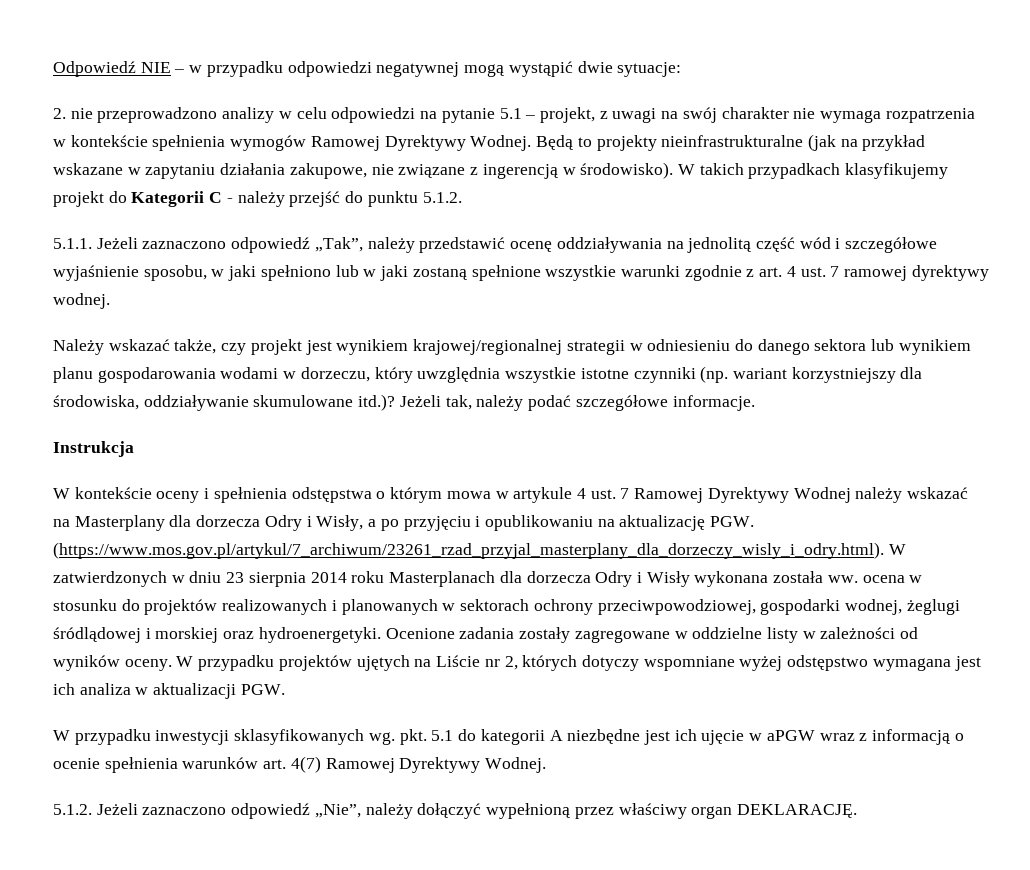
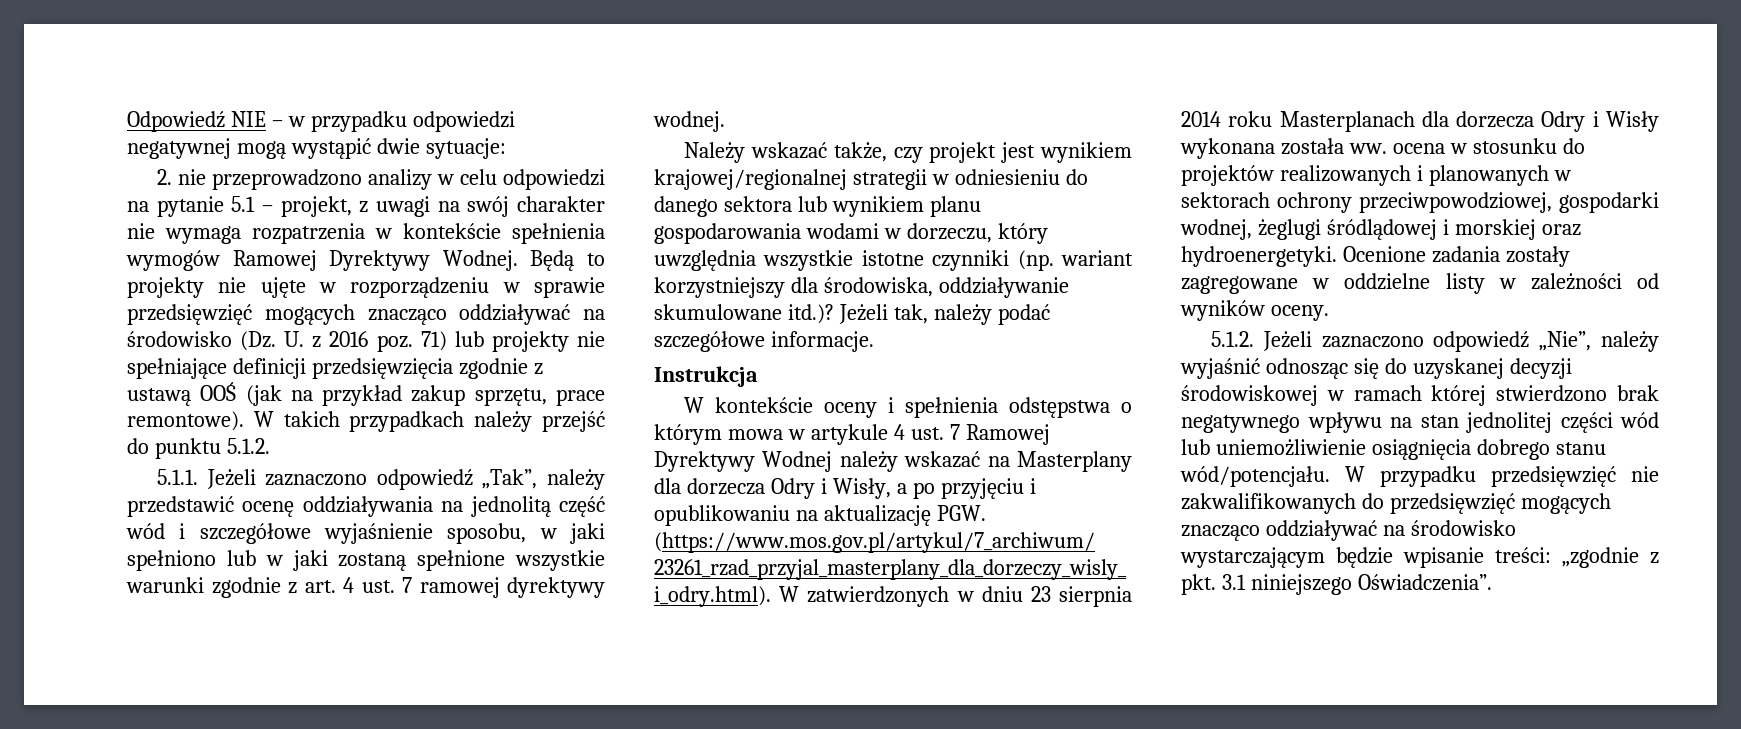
[661,134,926,151] [53,162,949,179] [53,191,233,207] nieinfrastrukturalne (jak na przykład wskazane w zapytaniu działania zakupowe, nie związane z ingerencją w środowisko). W takich przypadkach klasyfikujemy projekt do Kategorii C - -> [218,277,605,298] [127,304,605,325] [127,331,605,352] [127,358,543,379] [127,382,605,406] [127,411,465,432] nie ujęte w rozporządzeniu w sprawie przedsięwzięć mogących znacząco oddziaływać na środowisko (Dz. U. z 2016 poz. 71) lub projekty nie spełniające definicji przedsięwzięcia zgodnie z ustawą OOŚ (jak na przykład zakup sprzętu, prace remontowe). W takich przypadkach
[176,655,981,671] [53,683,285,699] [53,729,964,745] [53,756,547,773] W przypadku projektów ujętych na Liście nr 2, których dotyczy wspomniane wyżej odstępstwo wymagana jest ich analiza w aktualizacji PGW. // W przypadku inwestycji sklasyfikowanych wg. pkt. 5.1 do kategorii A niezbędne jest ich ujęcie w aPGW wraz z informacją o ocenie spełnienia warunków art. 4(7) Ramowej Dyrektywy Wodnej. -> (1329, 313) none
[417,803,857,819] dołączyć wypełnioną przez właściwy organ DEKLARACJĘ. -> [1180,358,1572,379] [1181,385,1659,406] [1181,412,1659,433] [1181,439,1606,460] [1180,466,1659,487] [1181,493,1611,514] [1181,520,1516,541] [1180,547,1659,568] [1181,574,1492,595] wyjaśnić odnosząc się do uzyskanej decyzji środowiskowej w ramach której stwierdzono brak negatywnego wpływu na stan jednolitej części wód lub uniemożliwienie osiągnięcia dobrego stanu wód/potencjału. W przypadku przedsięwzięć nie zakwalifikowanych do przedsięwzięć mogących znacząco oddziaływać na środowisko wystarczającym będzie wpisanie treści: „zgodnie z pkt. 3.1 niniejszego Oświadczenia”.

